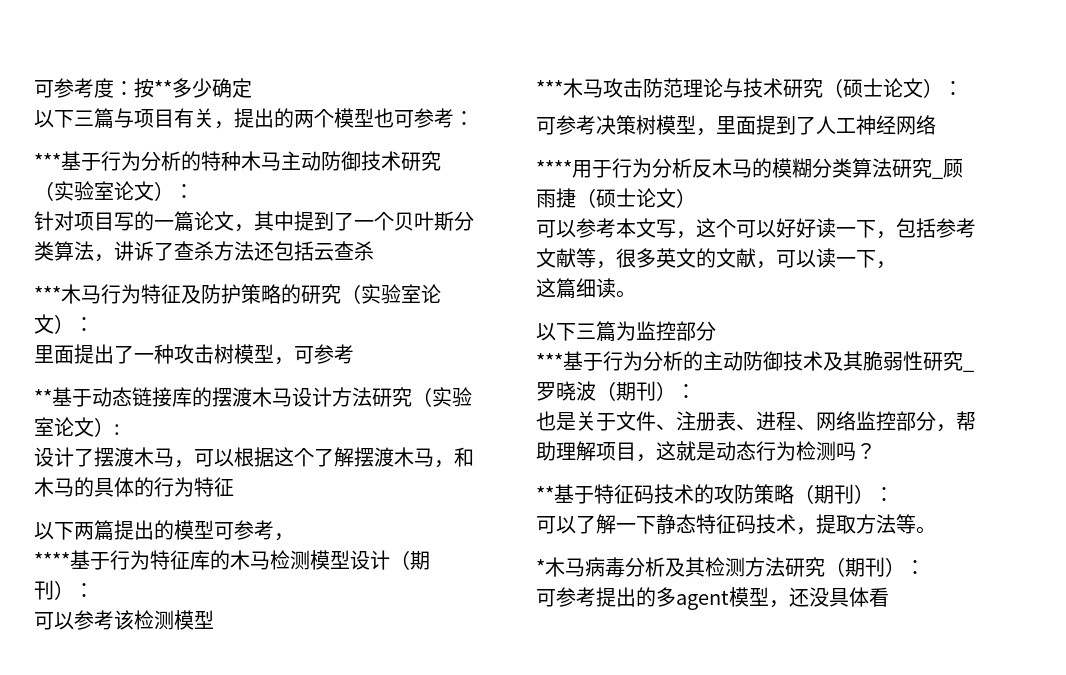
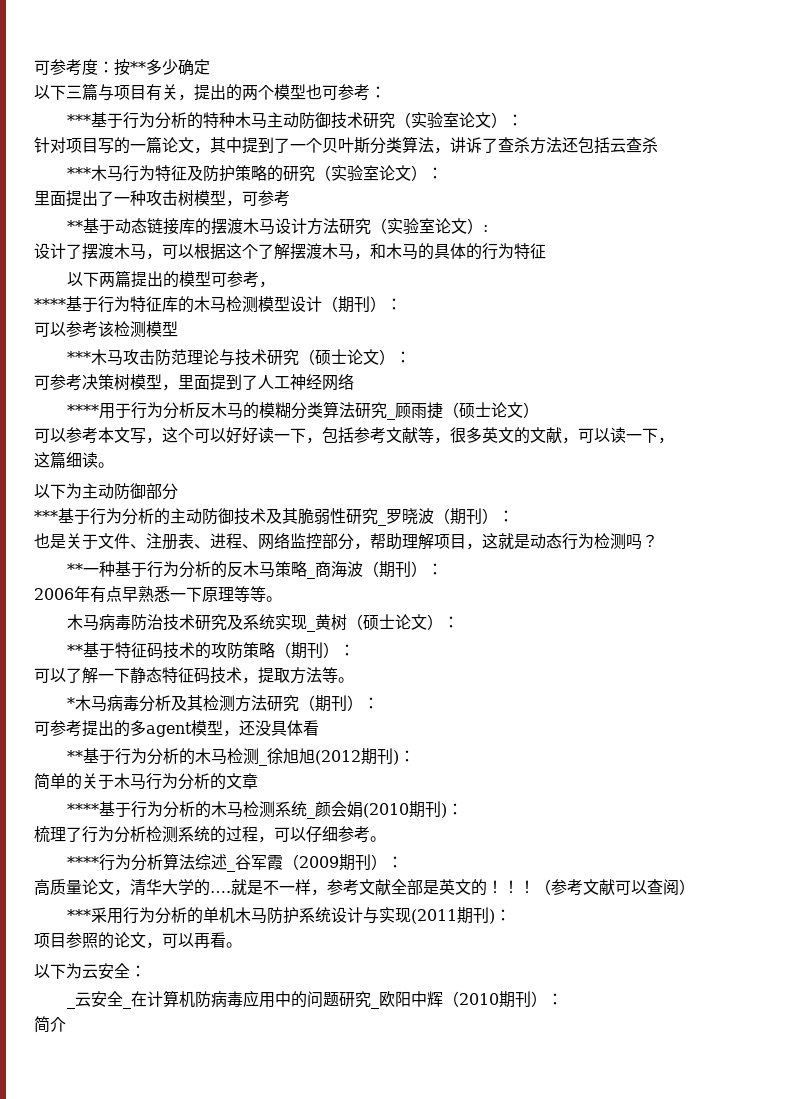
[576,321,676,342] 三篇为监控 -> [66,483,146,500] 为主动防御
(876, 451) none -> [67,561,444,579] [34,586,282,603] [67,614,460,632] // **一种基于行为分析的反木马策略_商海波（期刊）： // 2006年有点早熟悉一下原理等等。 // 木马病毒防治技术研究及系统实现_黄树（硕士论文）：
(889, 597) none -> [67,748,416,766] [34,773,258,790] [67,801,464,819] [34,826,386,843] [67,853,404,872] [34,879,695,896] [67,907,512,924] [34,932,242,949] [34,963,146,979] [67,990,564,1009] [34,1016,66,1033] // **基于行为分析的木马检测_徐旭旭(2012期刊)： // 简单的关于木马行为分析的文章 // ****基于行为分析的木马检测系统_颜会娟(2010期刊)： // 梳理了行为分析检测系统的过程，可以仔细参考。 // ****行为分析算法综述_谷军霞（2009期刊）： // 高质量论文，清华大学的….就是不一样，参考文献全部是英文的！！！（参考文献可以查阅） // ***采用行为分析的单机木马防护系统设计与实现(2011期刊)： // 项目参照的论文，可以再看。 // 以下为云安全： // _云安全_在计算机防病毒应用中的问题研究_欧阳中辉（2010期刊）： // 简介

